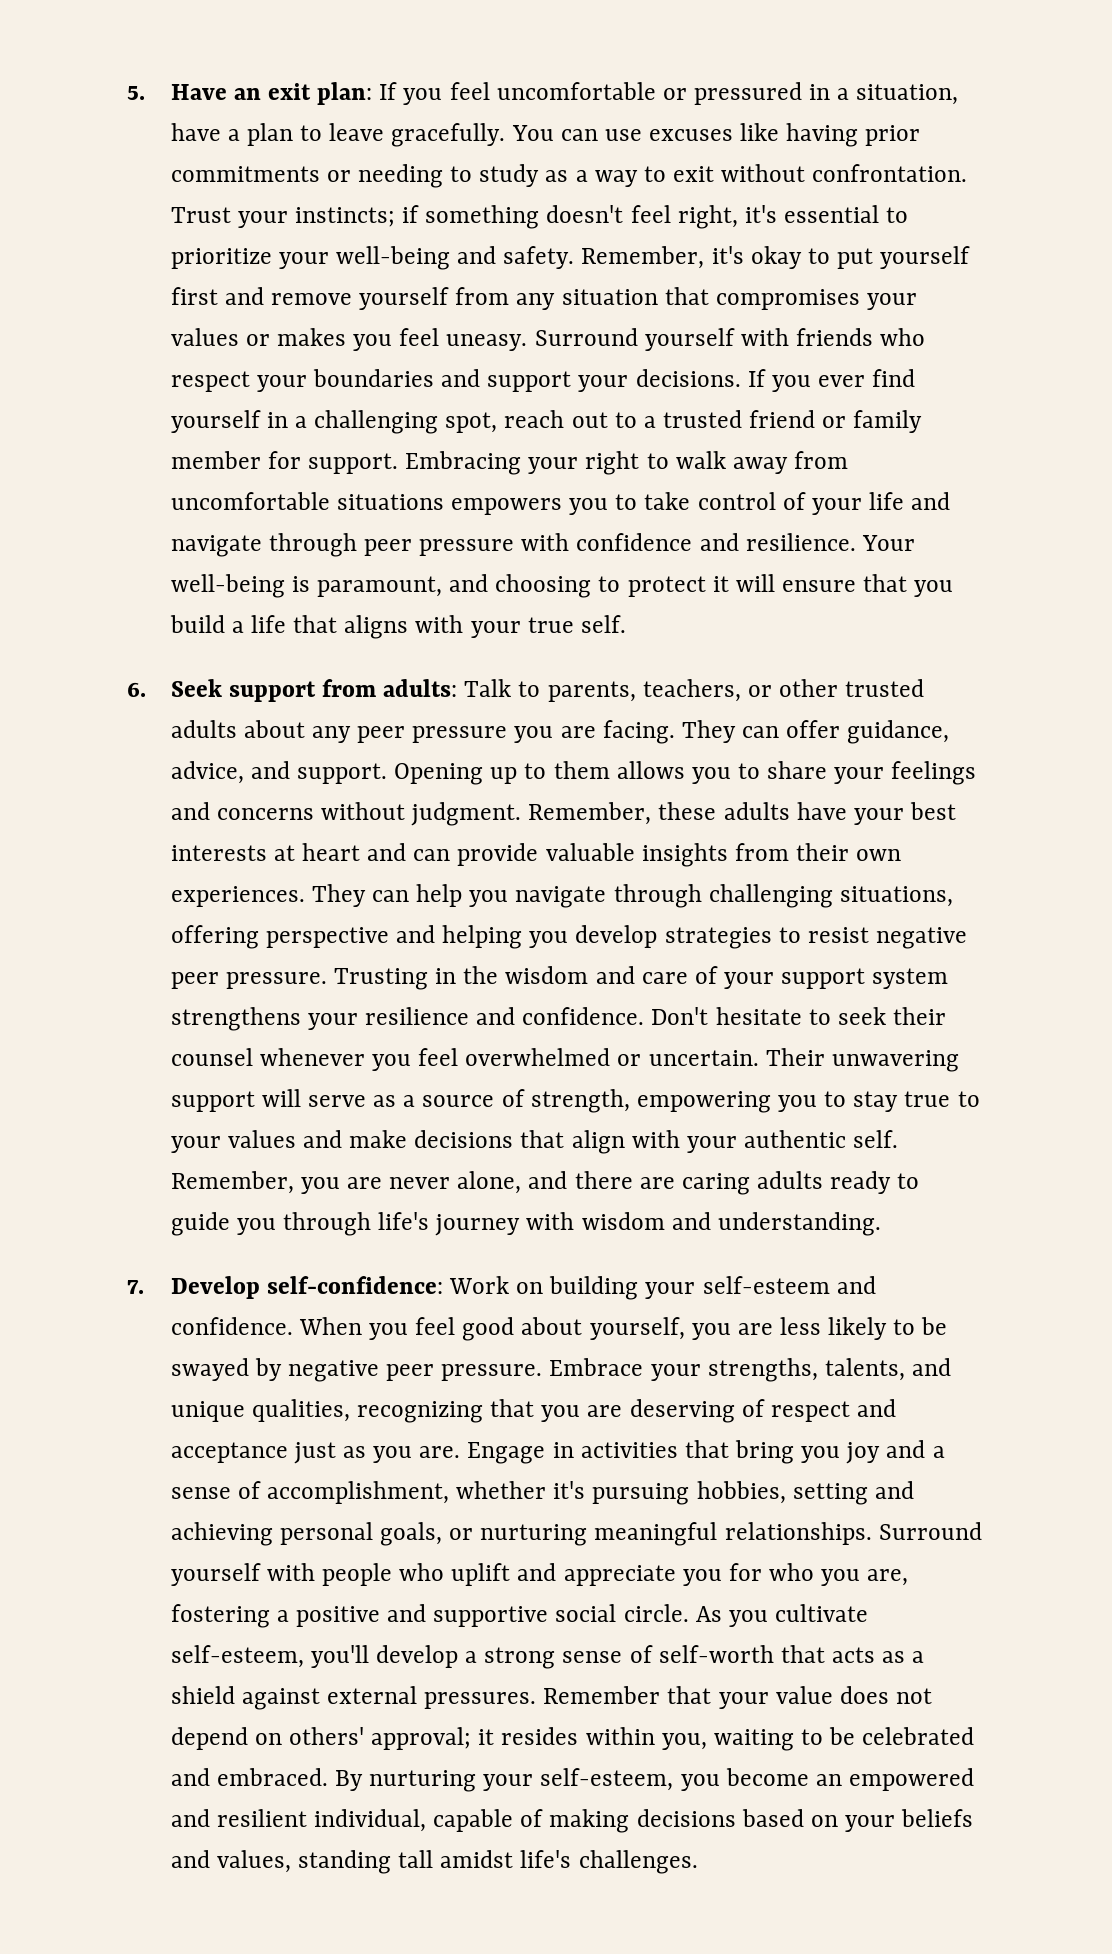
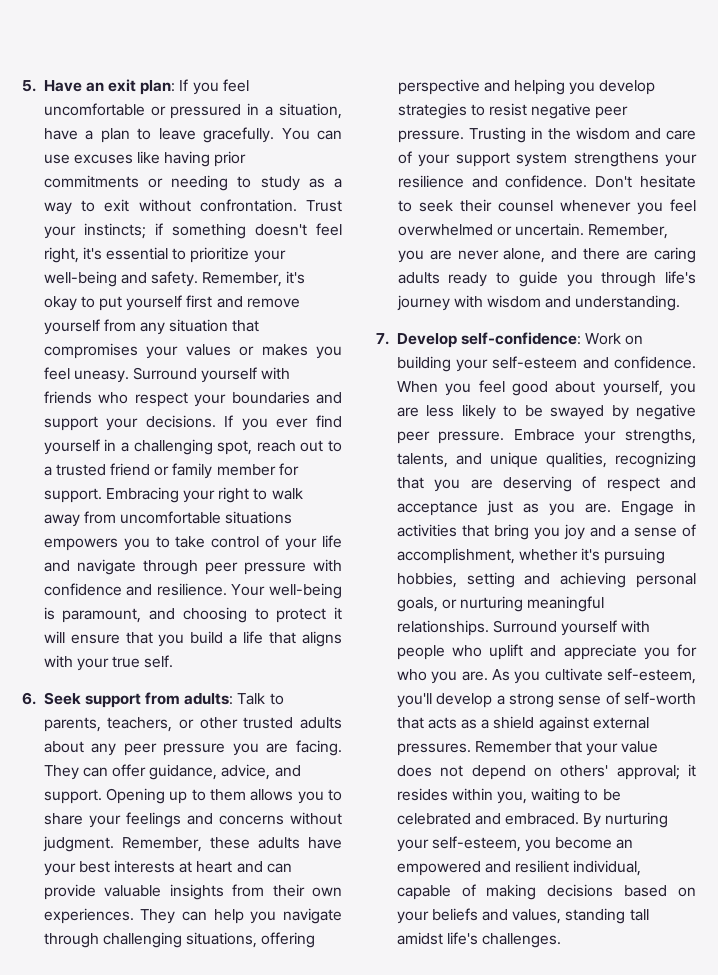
[765,1048,959,1072] [170,1089,980,1113] [170,1130,899,1154] Their unwavering support will serve as a source of strength, empowering you to stay true to your values and make decisions that align with your authentic self. -> (585, 229) none
[867,1569,909,1586] [170,1604,689,1628] are, fostering a positive and supportive social circle. -> [461,671,488,681] are.

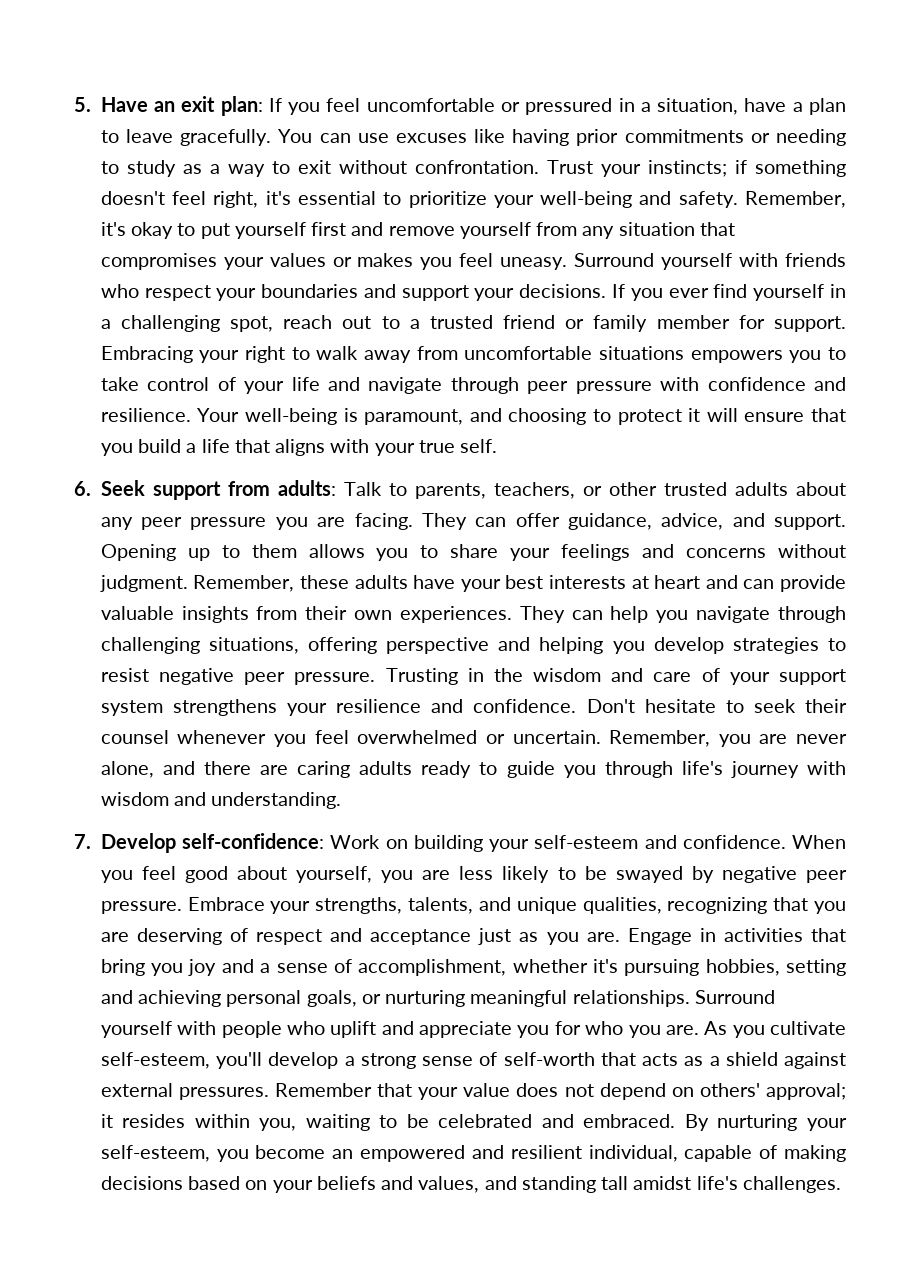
(562, 916) none -> [484,1176,517,1190] and

